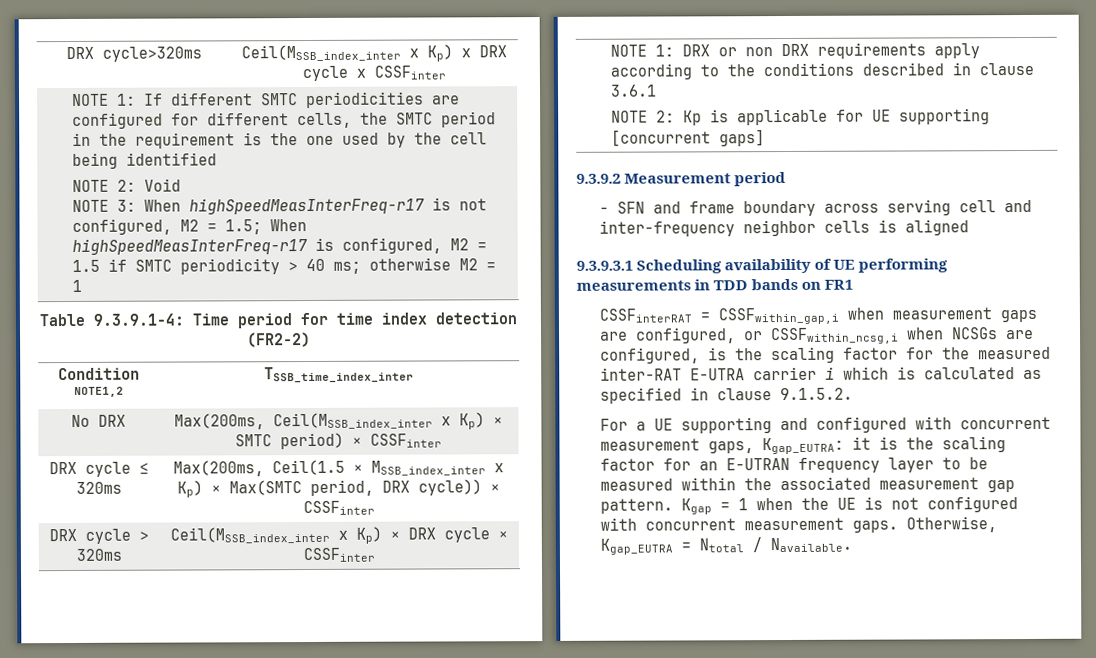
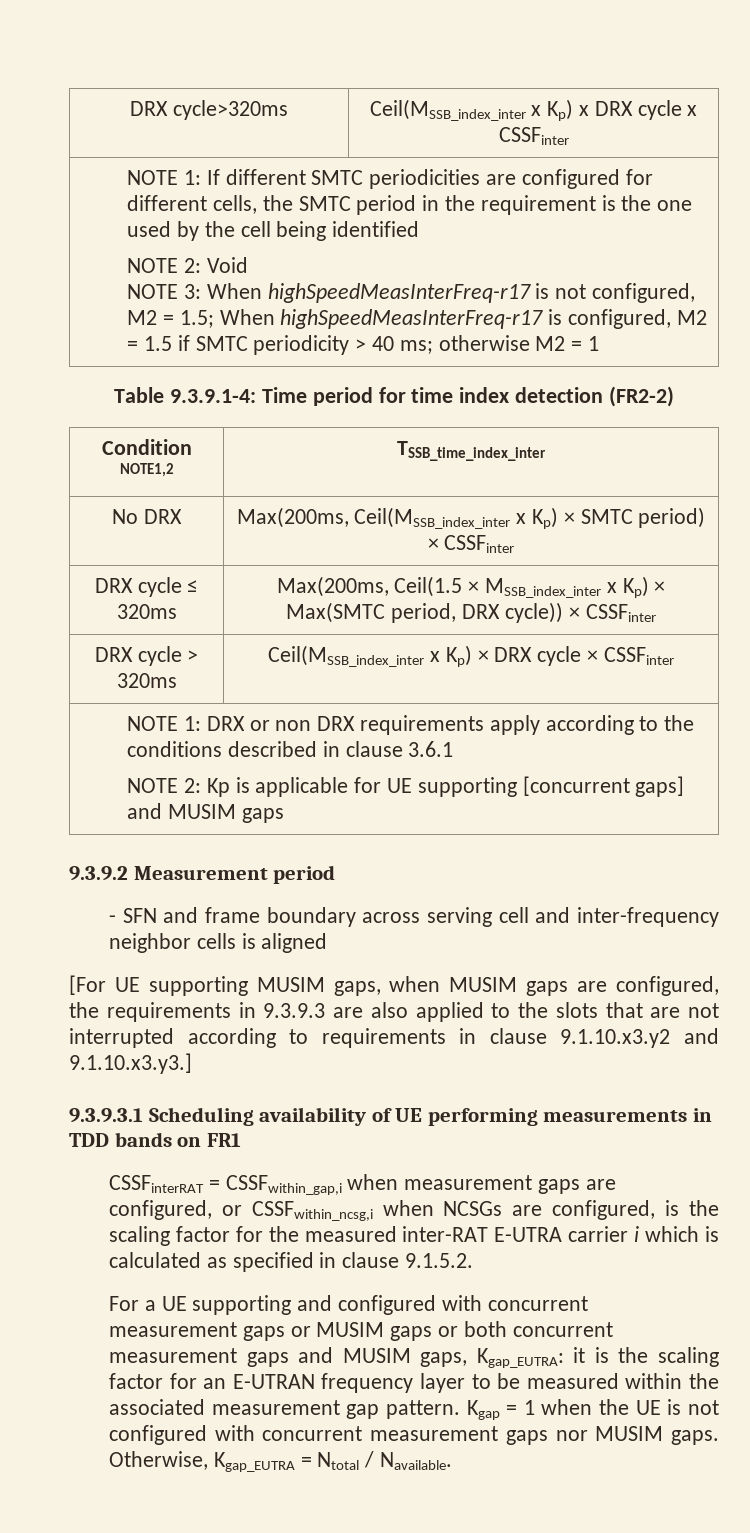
(766, 138) none -> [127,803,284,823] and MUSIM gaps
(969, 227) none -> [69,975,720,996] [69,1002,719,1022] [69,1028,719,1048] [69,1053,192,1074] // [For UE supporting MUSIM gaps, when MUSIM gaps are configured, the requirements in 9.3.9.3 are also applied to the slots that are not interrupted according to requirements in clause 9.1.10.x3.y2 and 9.1.10.x3.y3.]
(700, 444) none -> [242,1321,613,1341] [108,1347,411,1367] gaps or MUSIM gaps or both concurrent measurement gaps and MUSIM
(844, 524) none -> [505,1426,664,1445] gaps nor MUSIM

